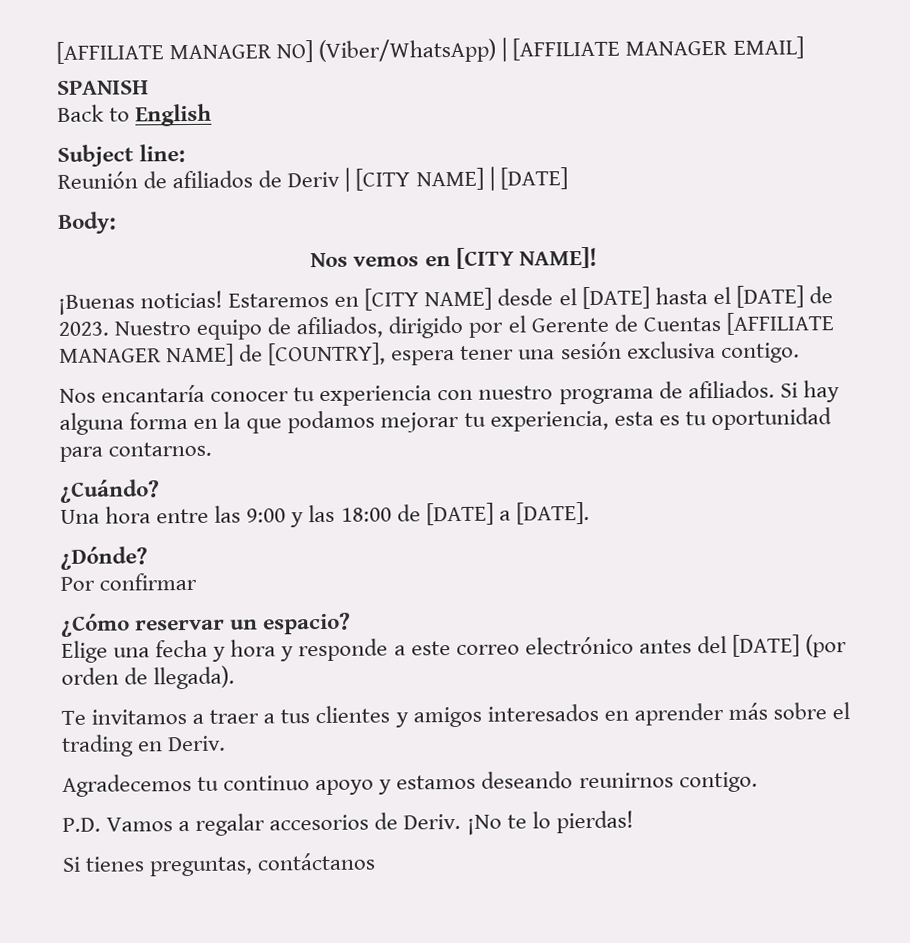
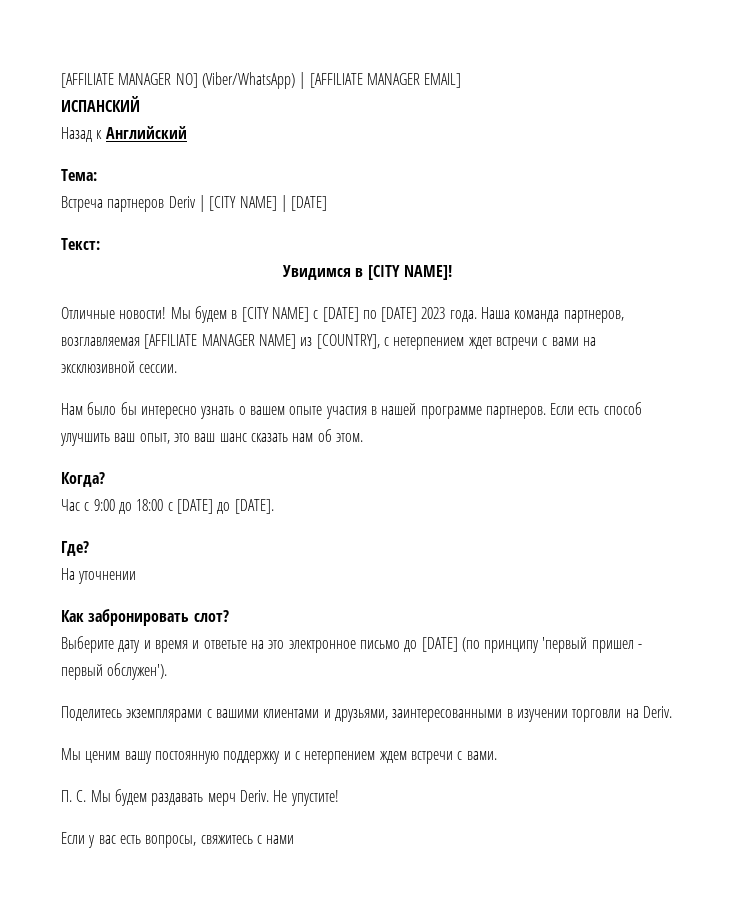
[57,80,149,95] [57,103,213,127] [57,144,187,167] [57,170,283,189] SPANISH // Back to English // Subject line: // Reunión de afiliados de -> [61,96,140,112] [61,126,187,142] [61,169,97,181] [61,196,165,212] ИСПАНСКИЙ // Назад к Английский // Тема: // Встреча партнеров
[58,211,117,234] [310,246,597,269] [58,285,833,315] [58,312,834,340] [59,341,800,367] [59,380,840,407] [59,407,832,435] [59,441,213,462] [60,479,160,503] [60,501,590,528] [60,546,148,570] [60,572,198,591] [61,612,352,637] [61,634,848,663] [61,665,236,690] [61,702,851,728] [61,734,227,757] [62,771,758,797] [62,810,634,836] [62,852,376,877] Body: // Nos vemos en [CITY NAME]! // ¡Buenas noticias! Estaremos en [CITY NAME] desde el [DATE] hasta el [DATE] de 2023. Nuestro equipo de afiliados, dirigido por el Gerente de Cuentas [AFFILIATE MANAGER NAME] de [COUNTRY], espera tener una sesión exclusiva contigo. // Nos encantaría conocer tu experiencia con nuestro programa de afiliados. Si hay alguna forma en la que podamos mejorar tu experiencia, esta es tu oportunidad para contarnos. // ¿Cuándo? // Una hora entre las 9:00 y las 18:00 de [DATE] a [DATE]. // ¿Dónde? // Por confirmar // ¿Cómo reservar un espacio? // Elige una fecha y hora y responde a este correo electrónico antes del [DATE] (por orden de llegada). // Te invitamos a traer a tus clientes y amigos interesados en aprender más sobre el trading en Deriv. // Agradecemos tu continuo apoyo y estamos deseando reunirnos contigo. // P.D. Vamos a regalar accesorios de Deriv. ¡No te lo pierdas! // Si tienes preguntas, contáctanos -> [61,238,100,250] [283,265,452,280] [61,306,624,323] [61,334,596,350] [61,361,178,373] [61,402,642,419] [60,429,363,446] [61,472,105,487] [61,499,274,514] [61,541,89,556] [61,568,137,584] [61,609,229,626] [61,636,643,653] [61,663,168,680] [61,706,672,722] [61,748,497,764] [61,789,339,806] [61,832,295,848] Текст: // Увидимся в [CITY NAME]! // Отличные новости! Мы будем в [CITY NAME] с [DATE] по [DATE] 2023 года. Наша команда партнеров, возглавляемая [AFFILIATE MANAGER NAME] из [COUNTRY], с нетерпением ждет встречи с вами на эксклюзивной сессии. // Нам было бы интересно узнать о вашем опыте участия в нашей программе партнеров. Если есть способ улучшить ваш опыт, это ваш шанс сказать нам об этом. // Когда? // Час с 9:00 до 18:00 с [DATE] до [DATE]. // Где? // На уточнении // Как забронировать слот? // Выберите дату и время и ответьте на это электронное письмо до [DATE] (по принципу 'первый пришел - первый обслужен'). // Поделитесь экземплярами с вашими клиентами и друзьями, заинтересованными в изучении торговли на Deriv. // Мы ценим вашу постоянную поддержку и с нетерпением ждем встречи с вами. // П. С. Мы будем раздавать мерч Deriv. Не упустите! // Если у вас есть вопросы, свяжитесь с нами

